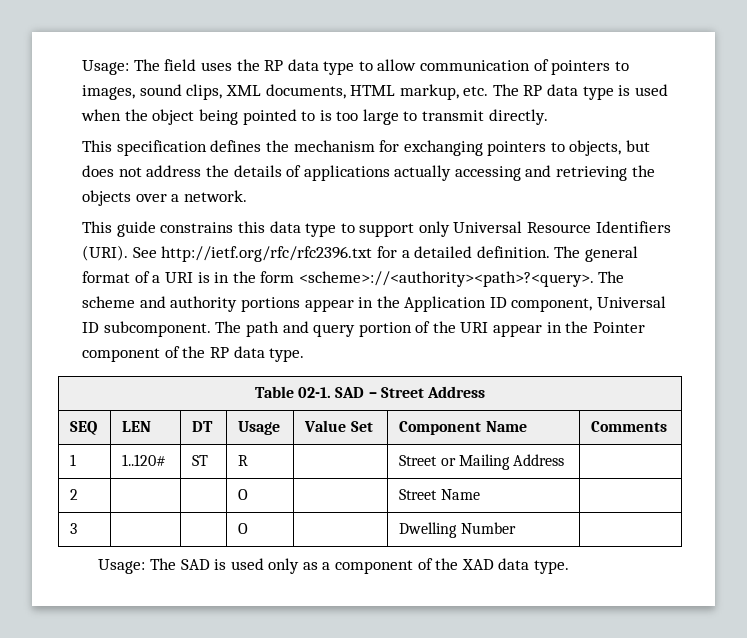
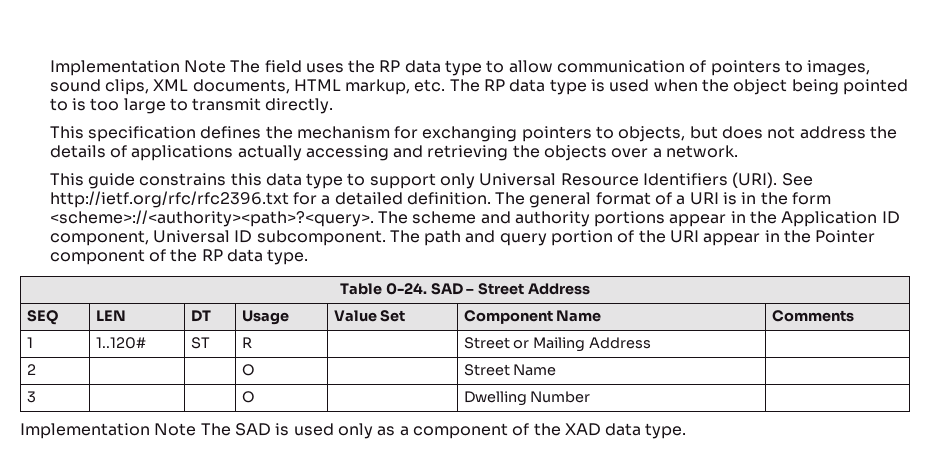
[82,60,130,75] Usage: -> [49,60,226,76] Implementation Note
[298,387,332,398] 02-1. -> [385,283,427,295] 0-24.
[98,559,146,574] Usage: -> [20,423,197,439] Implementation Note

